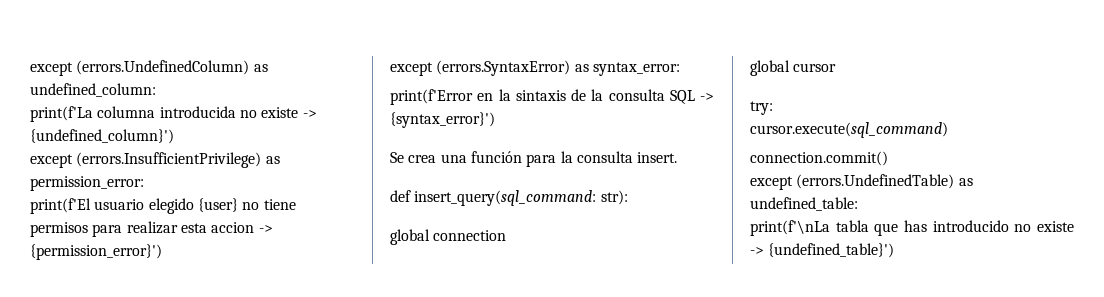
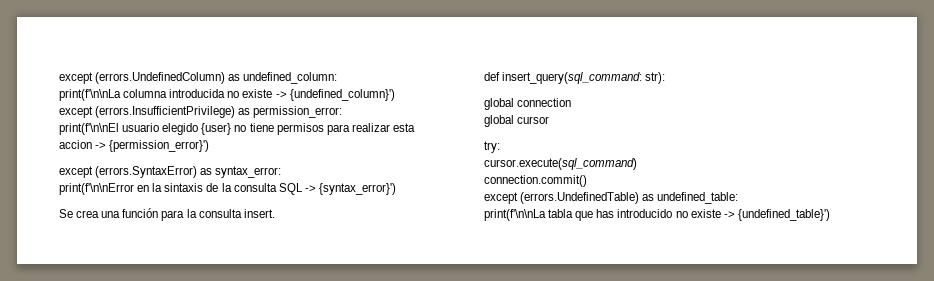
[30,106,93,122] print(f'La -> [59,89,121,101] print(f'\n\nLa
[30,198,91,214] print(f'El -> [59,123,119,135] print(f'\n\nEl
[390,89,473,105] print(f'Error -> [59,183,134,195] print(f'\n\nError
[750,220,830,236] print(f'\nLa -> [484,209,546,221] print(f'\n\nLa

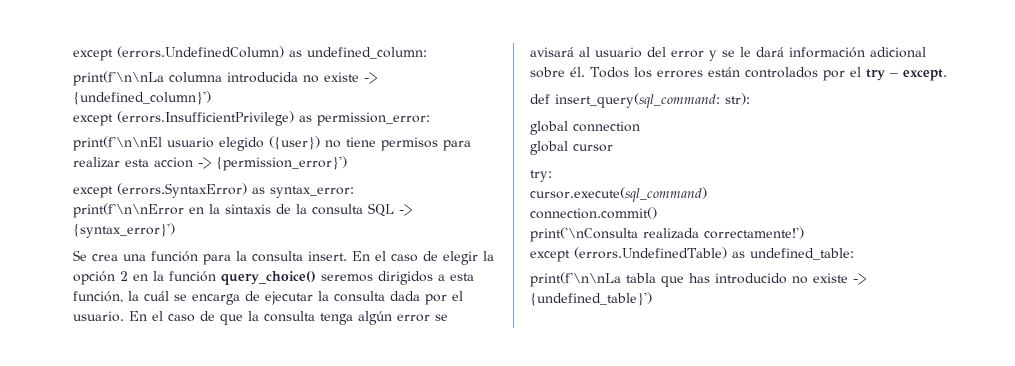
[201,123,232,135] {user} -> [269,136,320,150] ({user})
(275, 213) none -> [352,251,494,265] [73,271,474,285] [73,291,463,305] [73,311,448,325] [530,47,926,61] [530,67,947,81] En el caso de elegir la opción 2 en la función query_choice() seremos dirigidos a esta función, la cuál se encarga de ejecutar la consulta dada por el usuario. En el caso de que la consulta tenga algún error se avisará al usuario del error y se le dará información adicional sobre él. Todos los errores están controlados por el try – except.
(587, 181) none -> [530,227,804,242] // print('\nConsulta realizada correctamente!')

